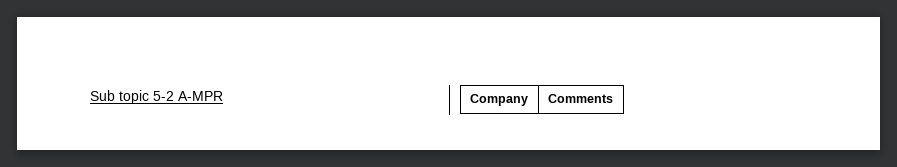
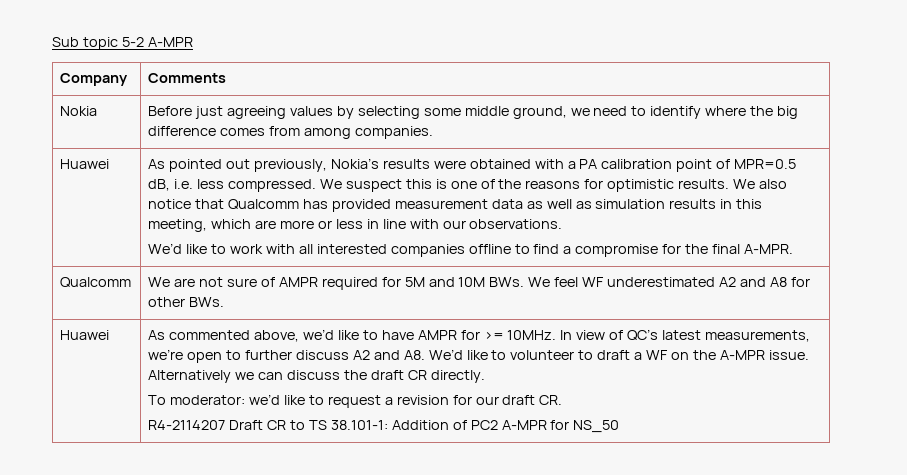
(613, 98) none -> [60,106,98,116] [148,106,799,119] [148,126,433,139] [60,159,110,169] [148,158,797,172] [148,179,787,192] [148,199,763,212] [148,219,563,232] [148,243,793,257] [60,277,132,287] [148,277,810,290] [148,297,225,307] [60,330,110,340] [148,329,810,342] [148,349,809,363] [148,370,485,383] [148,394,563,408] [148,420,620,433] // Nokia | Before just agreeing values by selecting some middle ground, we need to identify where the big difference comes from among companies. // Huawei | As pointed out previously, Nokia’s results were obtained with a PA calibration point of MPR=0.5 dB, i.e. less compressed. We suspect this is one of the reasons for optimistic results. We also notice that Qualcomm has provided measurement data as well as simulation results in this meeting, which are more or less in line with our observations. // We’d like to work with all interested companies offline to find a compromise for the final A-MPR. // Qualcomm | We are not sure of AMPR required for 5M and 10M BWs. We feel WF underestimated A2 and A8 for other BWs. // Huawei | As commented above, we’d like to have AMPR for >= 10MHz. In view of QC’s latest measurements, we’re open to further discuss A2 and A8. We’d like to volunteer to draft a WF on the A-MPR issue. Alternatively we can discuss the draft CR directly. // To moderator: we’d like to request a revision for our draft CR. // R4-2114207 Draft CR to TS 38.101-1: Addition of PC2 A-MPR for NS_50

